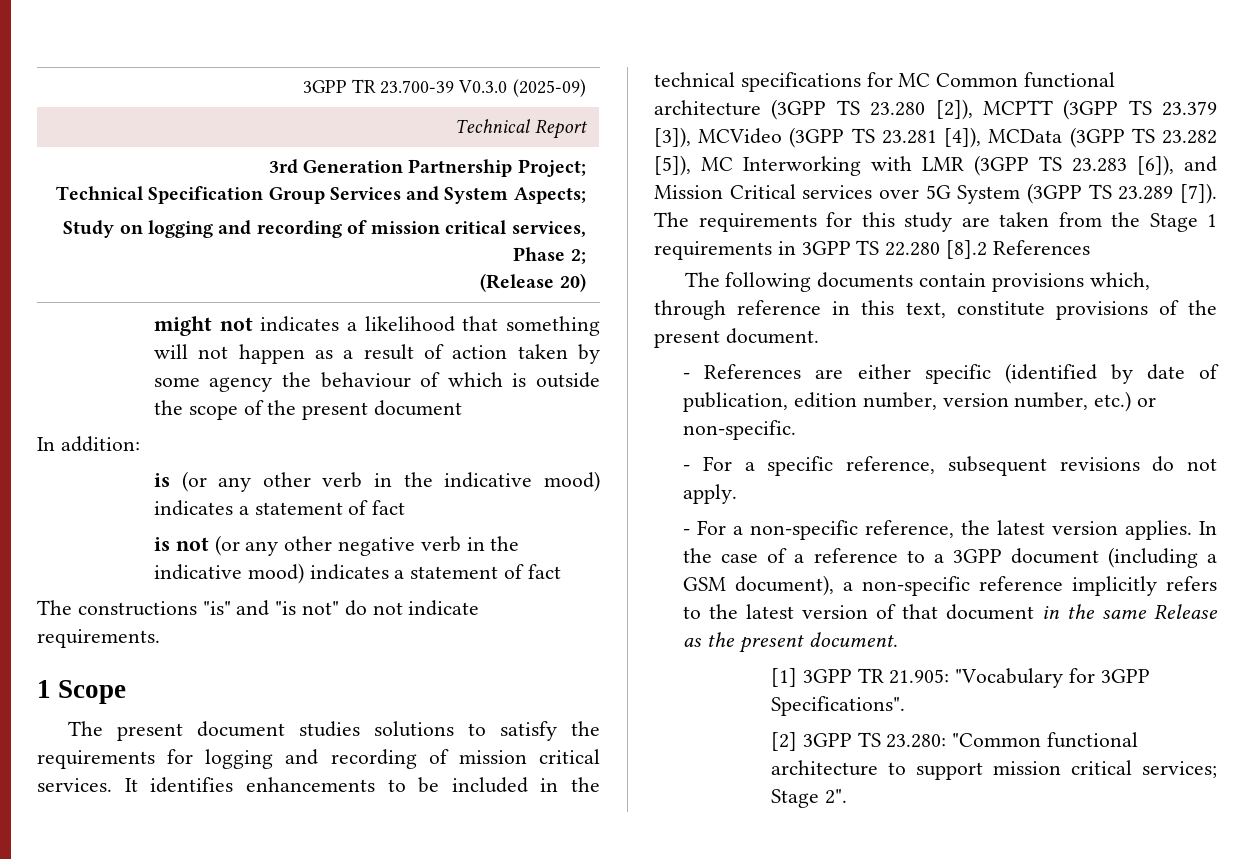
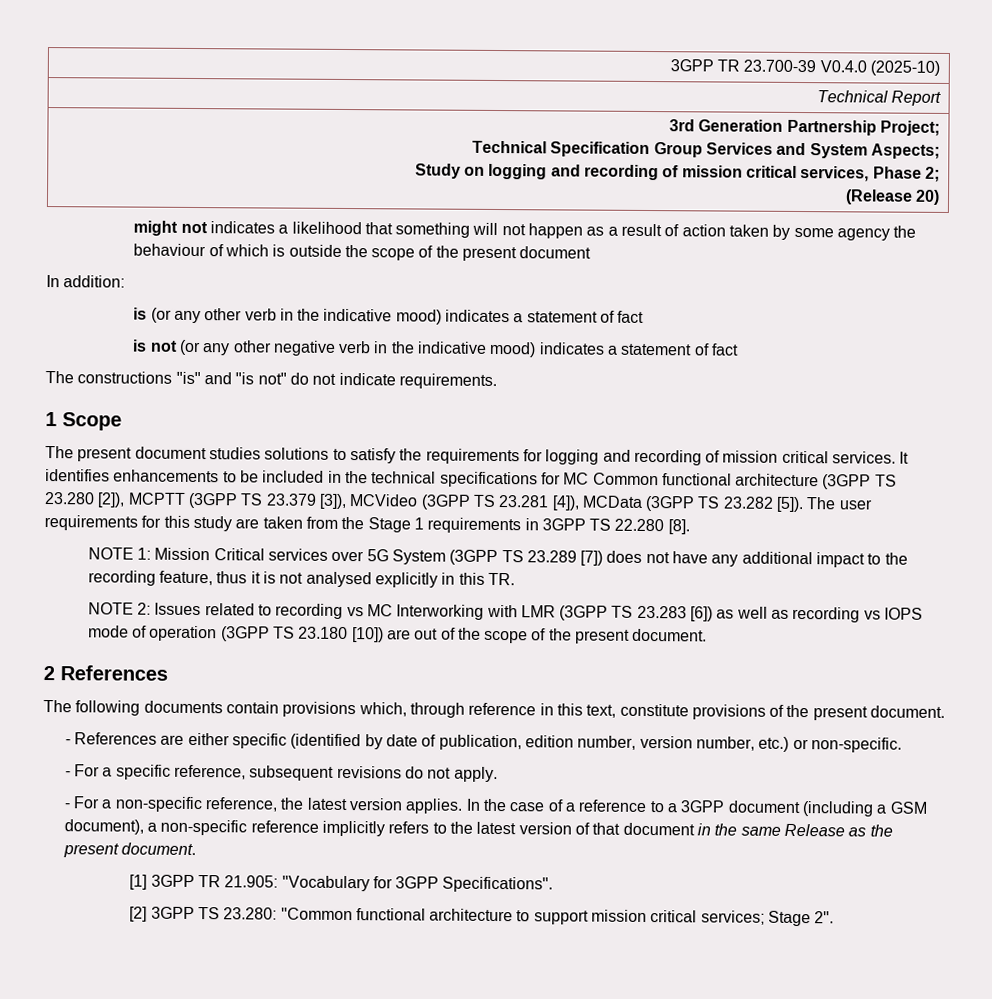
[458,79,586,97] V0.3.0 (2025-09) -> [819,60,940,76] V0.4.0 (2025-10)
[654,155,1217,176] [654,183,1217,204] [654,212,689,227] [5]), MC Interworking with LMR (3GPP TS 23.283 [6]), and Mission Critical services over 5G System (3GPP TS 23.289 [7]). The -> [776,496,873,513] [5]). The user
[946,240,988,259] [8].2 -> [667,519,690,535] [87,547,908,568] [87,570,515,588] [87,602,924,623] [87,625,708,644] [43,666,55,681] [8]. // NOTE 1: Mission Critical services over 5G System (3GPP TS 23.289 [7]) does not have any additional impact to the recording feature, thus it is not analysed explicitly in this TR. // NOTE 2: Issues related to recording vs MC Interworking with LMR (3GPP TS 23.283 [6]) as well as recording vs IOPS mode of operation (3GPP TS 23.180 [10]) are out of the scope of the present document. // 2

